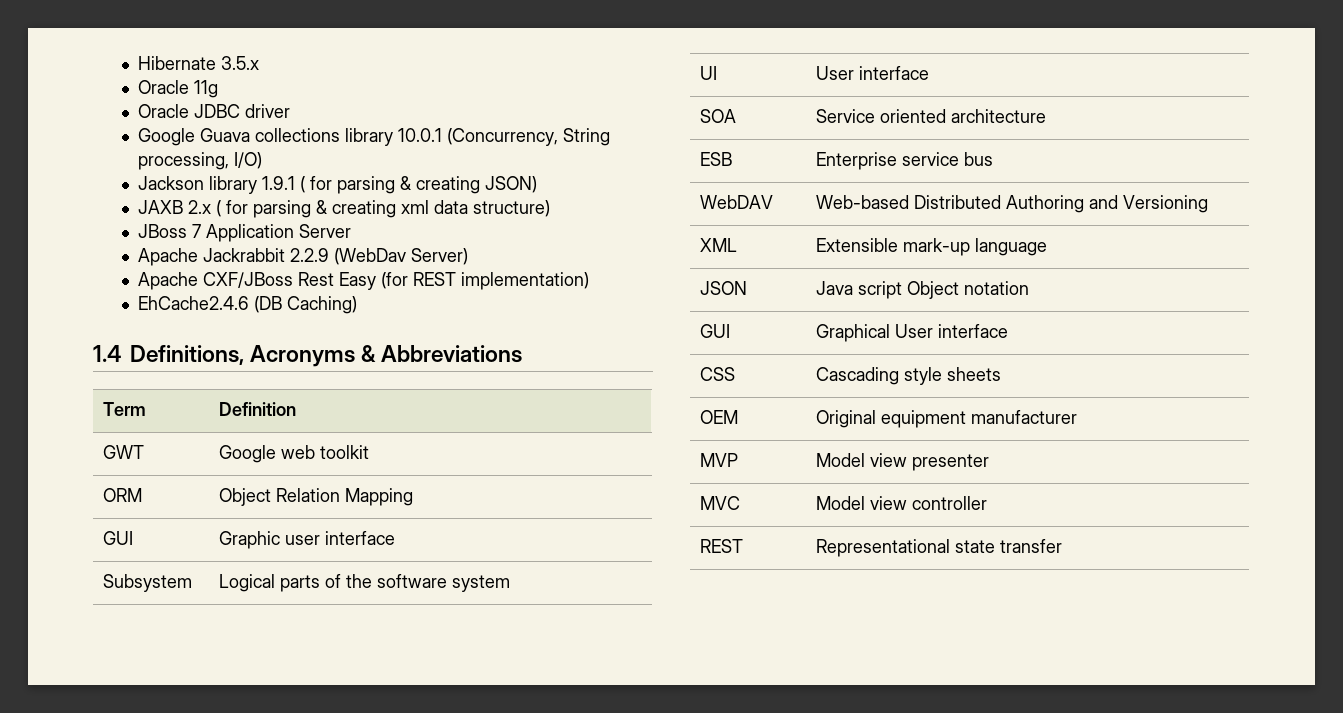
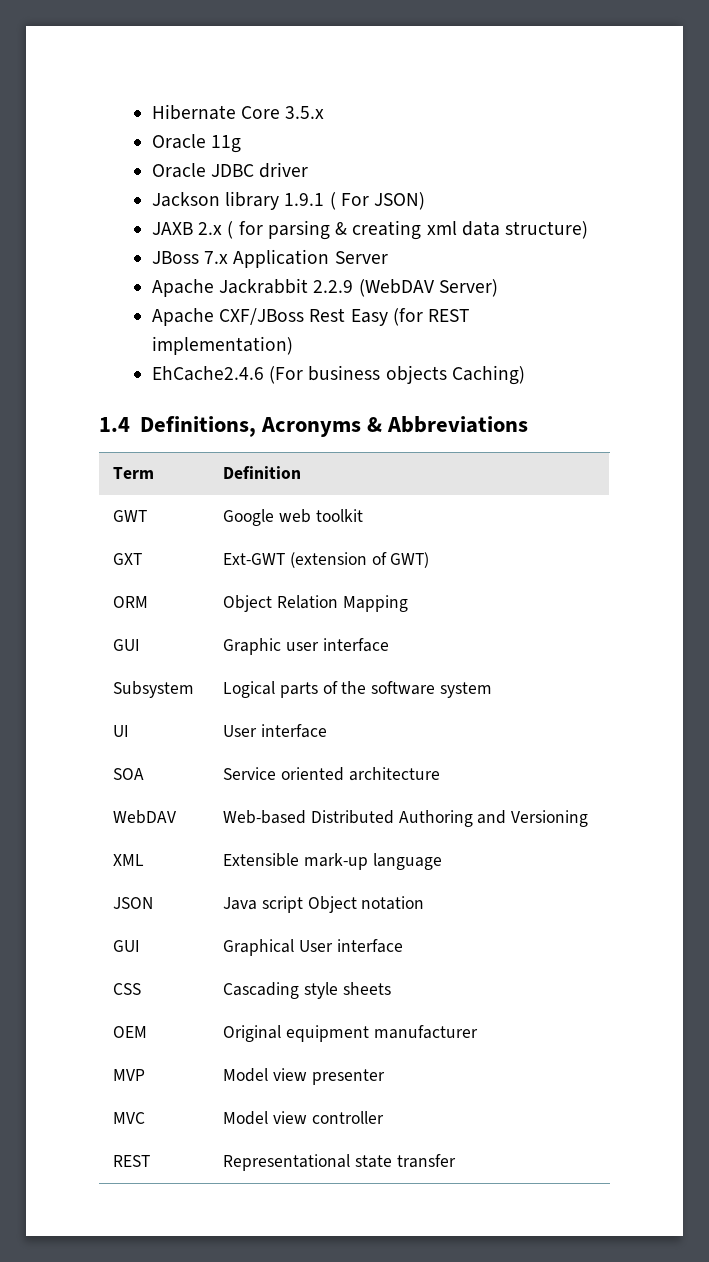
(217, 63) none -> [241,106,281,119] Core
[138,128,611,146] [138,152,263,170] // Google Guava collections library 10.0.1 (Concurrency, String processing, I/O) -> (309, 170) none
[310,176,481,194] for parsing & creating -> [340,193,369,206] For
[192,224,202,238] 7 -> [204,251,229,264] 7.x
[334,248,407,265] (WebDav -> [358,279,435,297] (WebDAV
[254,296,283,313] (DB -> [269,365,447,384] (For business objects
(370, 452) none -> [113,553,143,565] [223,552,430,568] // GXT | Ext-GWT (extension of GWT)
[700,152,733,166] [816,152,994,170] // ESB | Enterprise service bus -> (440, 774) none

